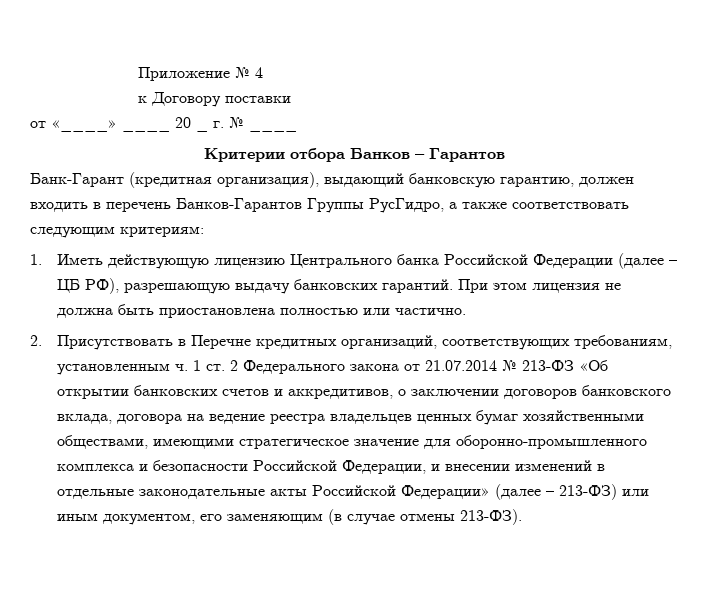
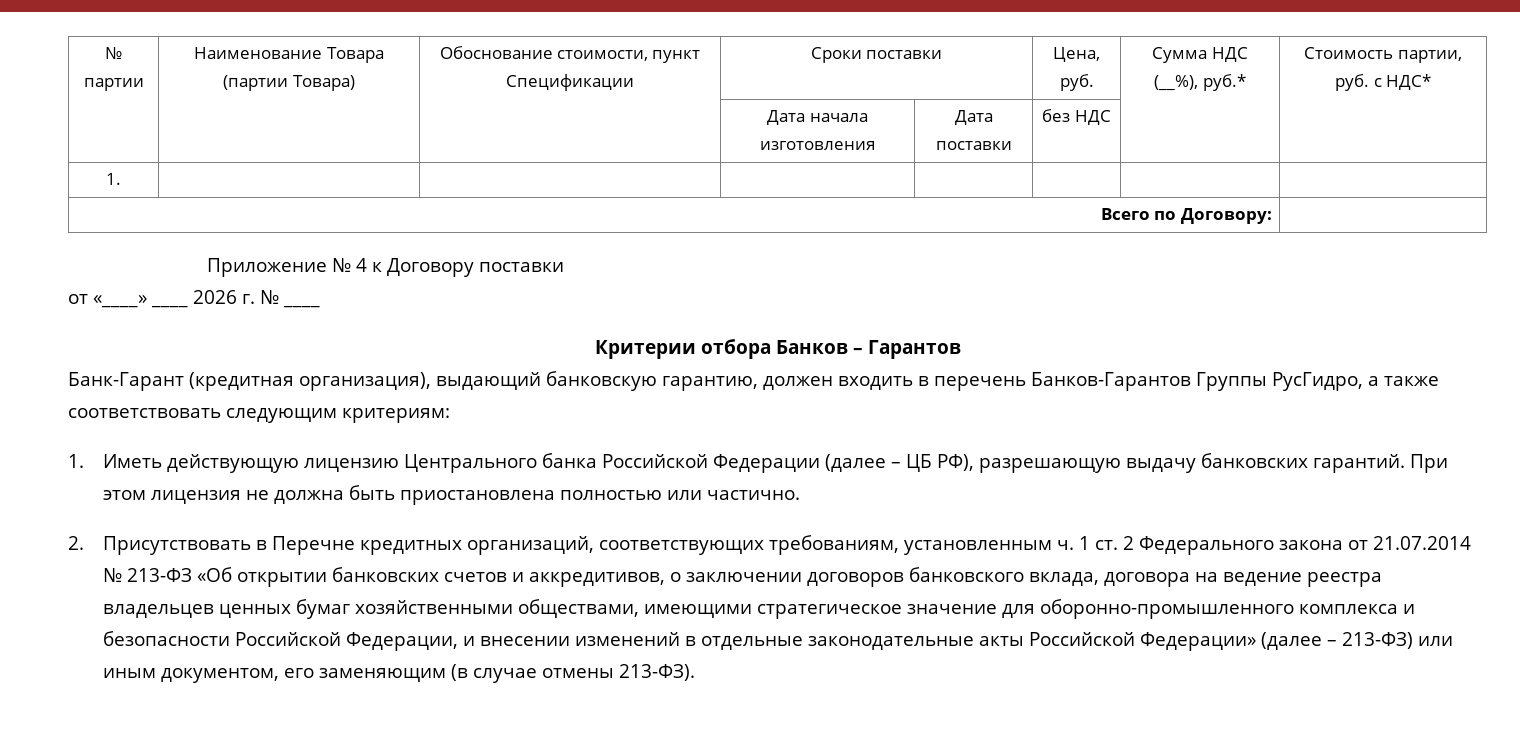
(138, 74) none -> [105,47,122,59] [83,78,144,91] [194,47,384,63] [223,75,355,91] [439,46,701,63] [505,74,634,91] [810,47,943,63] [1053,47,1100,62] [1059,74,1094,91] [1152,47,1248,63] [1154,74,1246,91] [1304,47,1462,63] [1335,74,1431,91] [767,110,868,125] [760,141,875,150] [954,110,993,125] [935,141,1012,150] [1042,109,1111,125] [106,173,121,185] [1100,208,1272,224] № партии | Наименование Товара (партии Товара) | Обоснование стоимости, пункт Спецификации | Сроки поставки | Цена, руб. | Сумма НДС (__%), руб.* | Стоимость партии, руб. с НДС* // | | | Дата начала изготовления | Дата поставки | без НДС | | // 1. | | | | | | | // Всего по Договору: | //
(264, 72) // -> (368, 265) none
[175,117,191,128] [196,128,208,132] 20 _ -> [193,290,237,304] 2026

